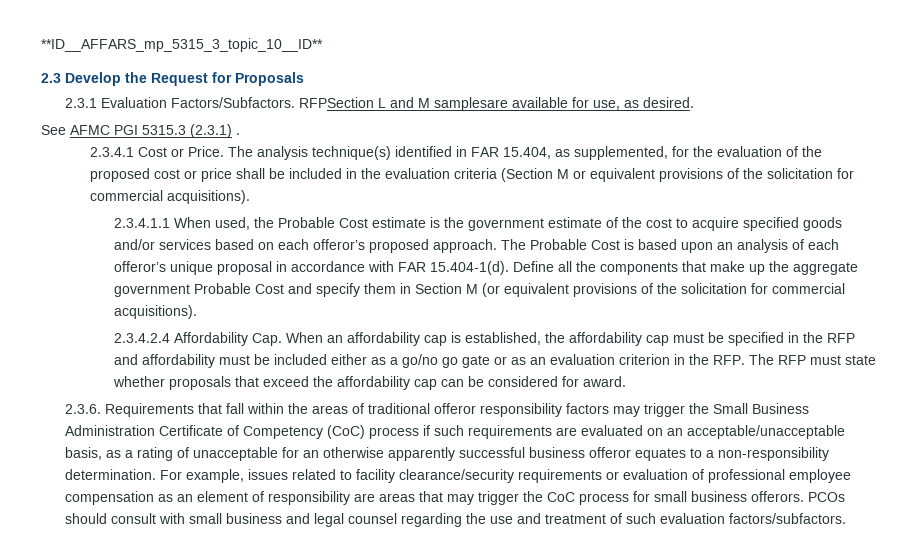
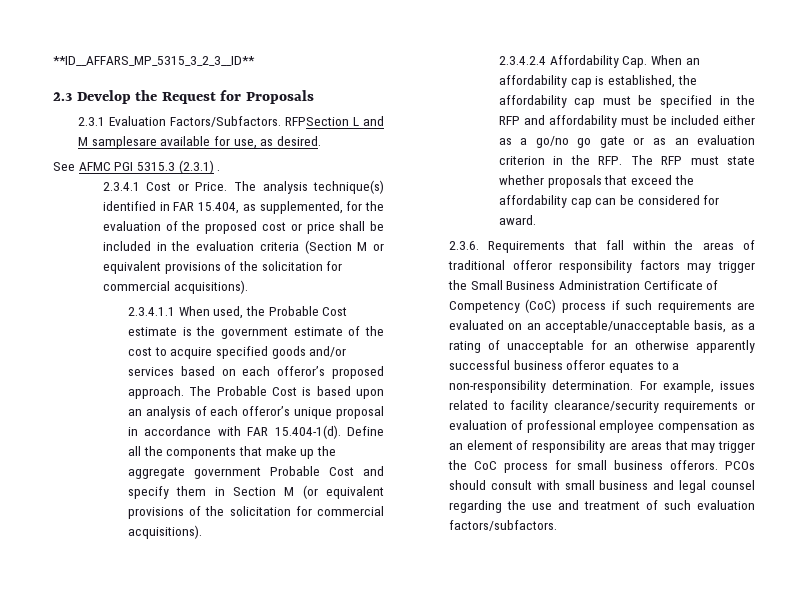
[41,38,323,52] **ID__AFFARS_mp_5315_3_topic_10__ID** -> [53,56,255,66] **ID__AFFARS_MP_5315_3_2_3__ID**

